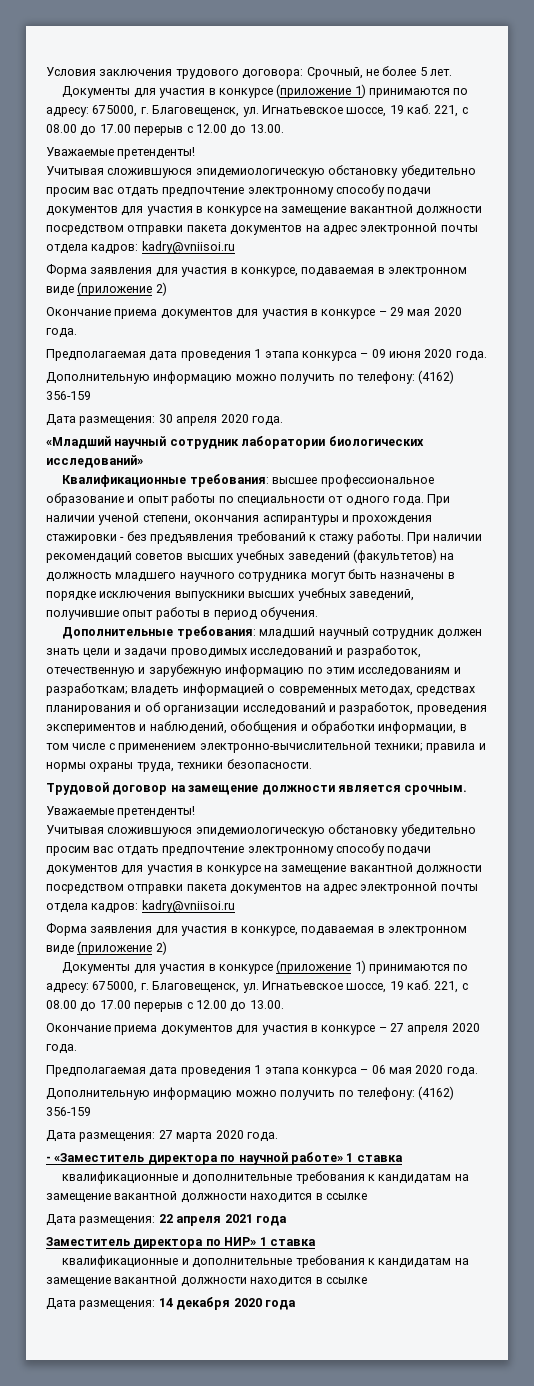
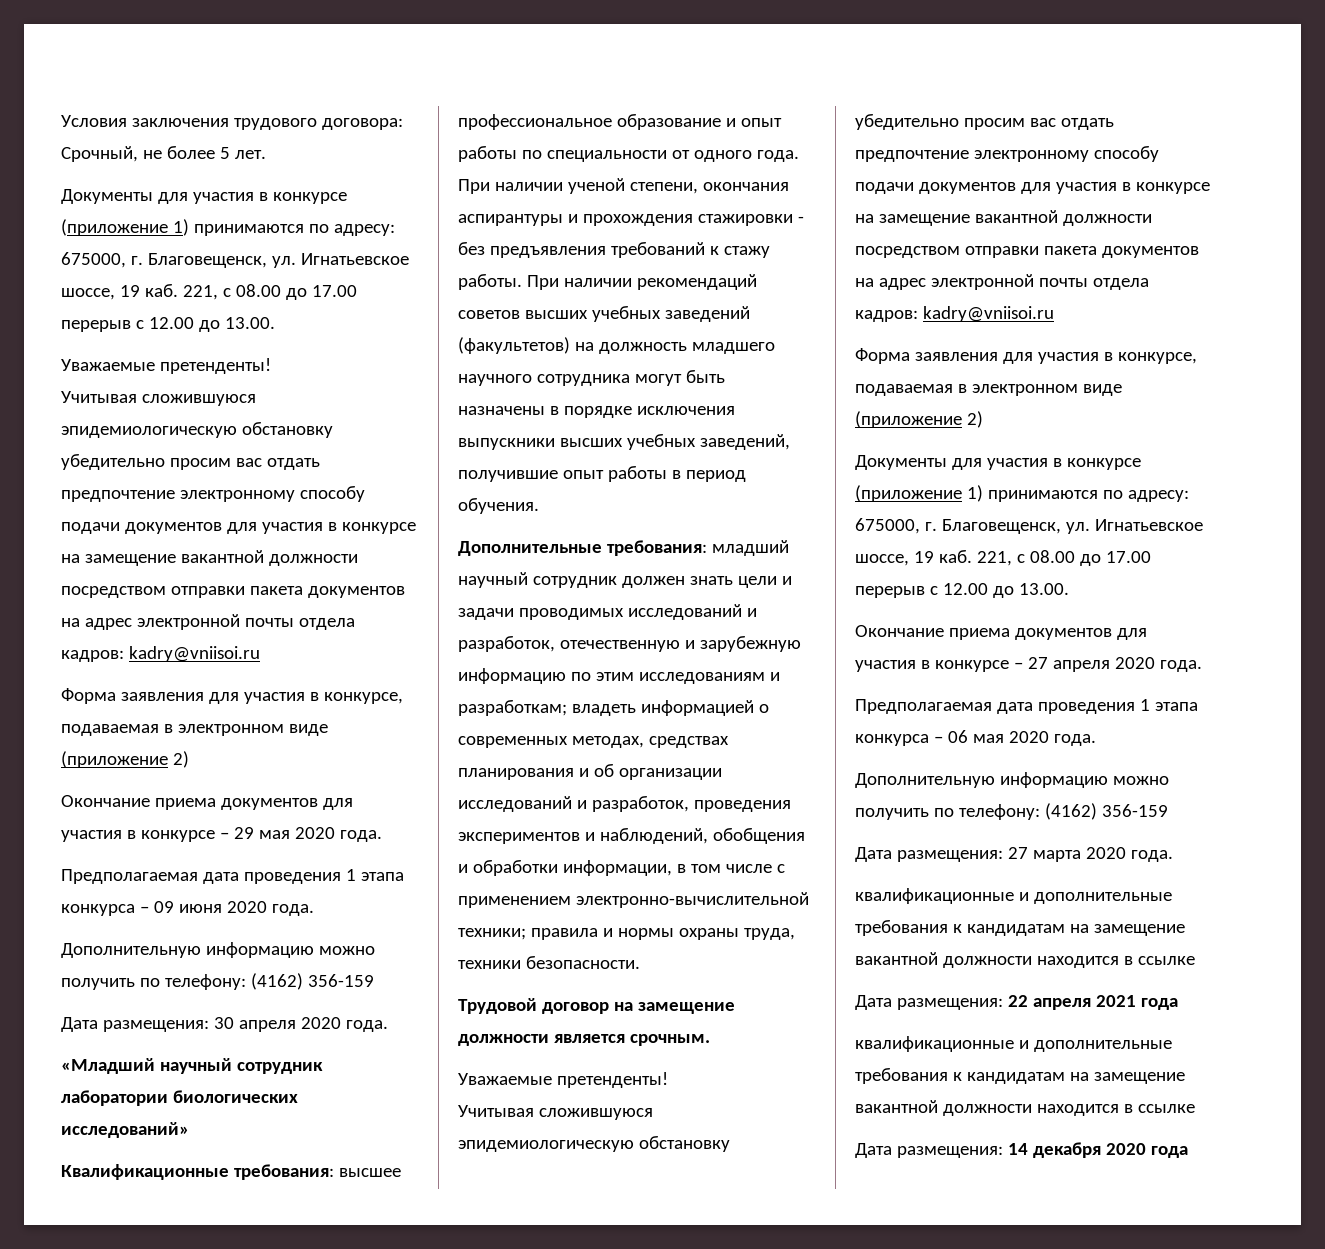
[46,1152,403,1165] // - «Заместитель директора по научной работе» 1 ставка -> (1173, 856) none
[46,1237,316,1249] // Заместитель директора по НИР» 1 ставка -> (1178, 1004) none

